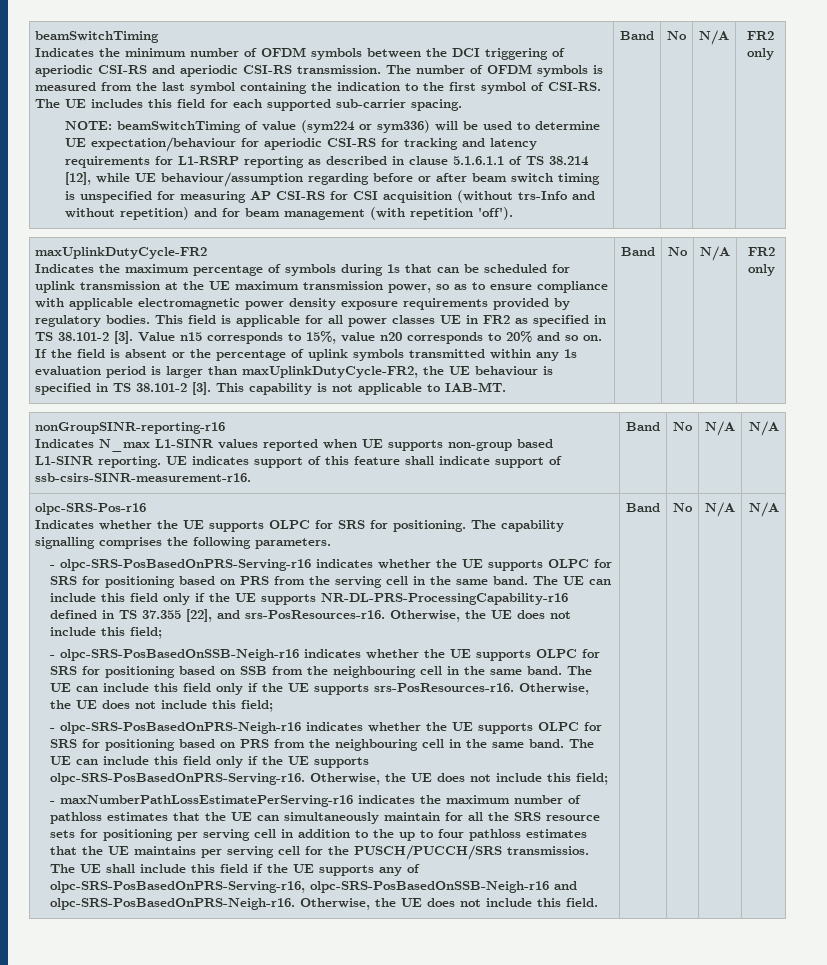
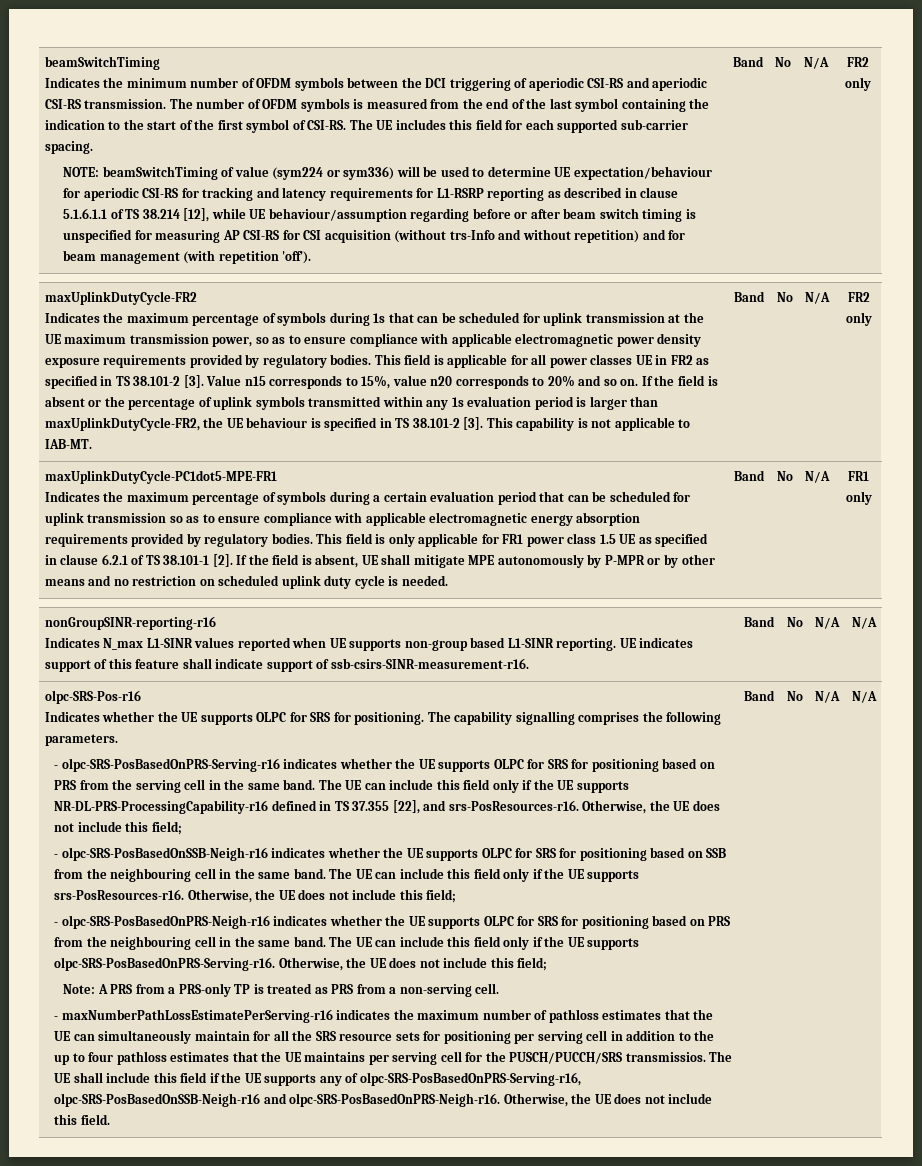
(158, 86) none -> [486,98,547,109] end of the
(445, 86) none -> [147,119,215,130] start of the
(775, 270) none -> [44,470,277,484] [44,491,691,505] [44,512,641,526] [44,533,709,547] [44,554,715,568] [44,575,448,589] [734,470,765,481] [776,471,793,481] [805,471,830,483] [848,471,869,481] [845,491,872,505] // maxUplinkDutyCycle-PC1dot5-MPE-FR1 // Indicates the maximum percentage of symbols during a certain evaluation period that can be scheduled for uplink transmission so as to ensure compliance with applicable electromagnetic energy absorption requirements provided by regulatory bodies. This field is only applicable for FR1 power class 1.5 UE as specified in clause 6.2.1 of TS 38.101-1 [2]. If the field is absent, UE shall mitigate MPE autonomously by P-MPR or by other means and no restriction on scheduled uplink duty cycle is needed. | Band | No | N/A | FR1 only
(609, 779) none -> [63,983,500,997] // Note: A PRS from a PRS-only TP is treated as PRS from a non-serving cell.

